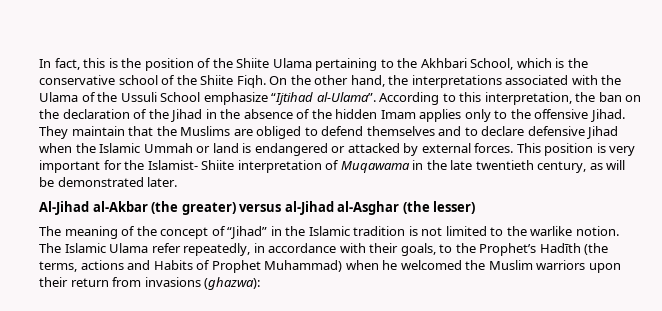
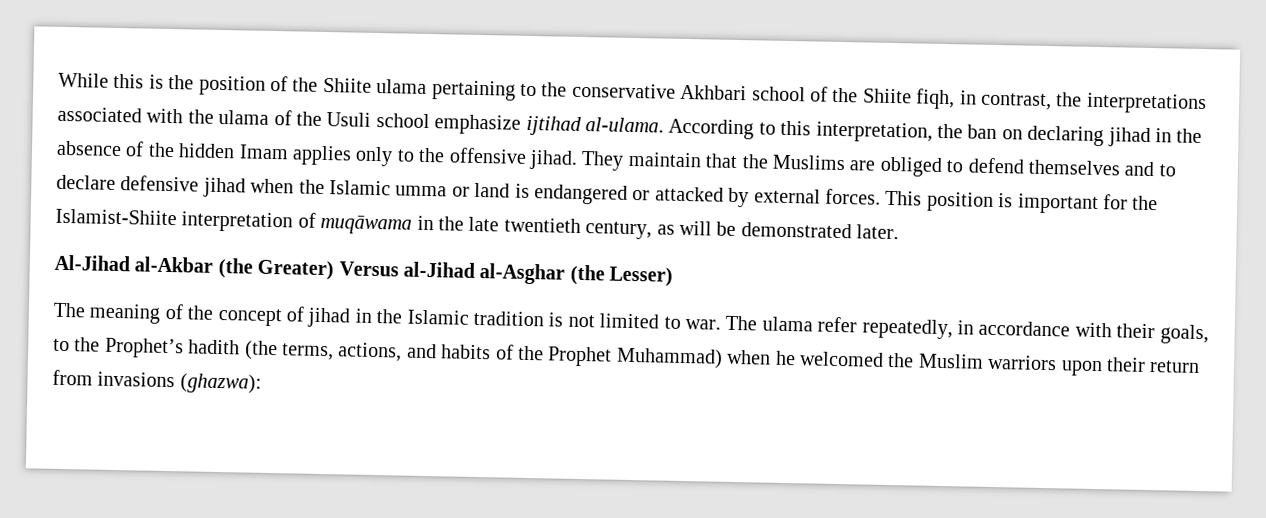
[39,58,80,70] In fact, -> [58,72,109,88] While
[272,58,312,68] Ulama -> [376,78,428,94] ulama
[420,58,588,70] [39,75,385,88] Akhbari School, which is the conservative school of the Shiite Fiqh. On the other hand, -> [571,82,1052,111] conservative Akhbari school of the Shiite fiqh, in contrast,
[39,92,376,105] Ulama of the Ussuli School emphasize “Ijtihad al-Ulama”. -> [218,109,664,136] ulama of the Usuli school emphasize ijtihad al-ulama.
[39,109,203,122] the declaration of the Jihad -> [1027,125,1151,147] declaring jihad
[589,109,625,122] Jihad. -> [528,149,578,170] jihad.
[586,126,619,139] Jihad -> [202,177,246,198] jihad
[143,143,193,153] Ummah -> [395,185,448,197] umma
[609,146,636,156] very -> (1014, 200) none
[147,160,235,170] Islamist- Shiite -> [55,208,177,226] Islamist-Shiite
[340,161,410,173] Muqawama -> [320,214,413,235] muqāwama
[181,202,282,215] greater) versus -> [257,259,399,281] Greater) Versus
[433,201,476,214] lesser) -> [609,266,674,287] Lesser)
[227,226,268,239] “Jihad” -> [307,307,351,328] jihad
[506,226,619,236] [39,243,149,253] the warlike notion. The Islamic Ulama -> [684,315,813,332] war. The ulama
[539,243,581,253] Hadīth -> [188,339,241,355] hadith
[80,260,211,270] actions and Habits of -> [337,342,544,362] actions, and habits of the

